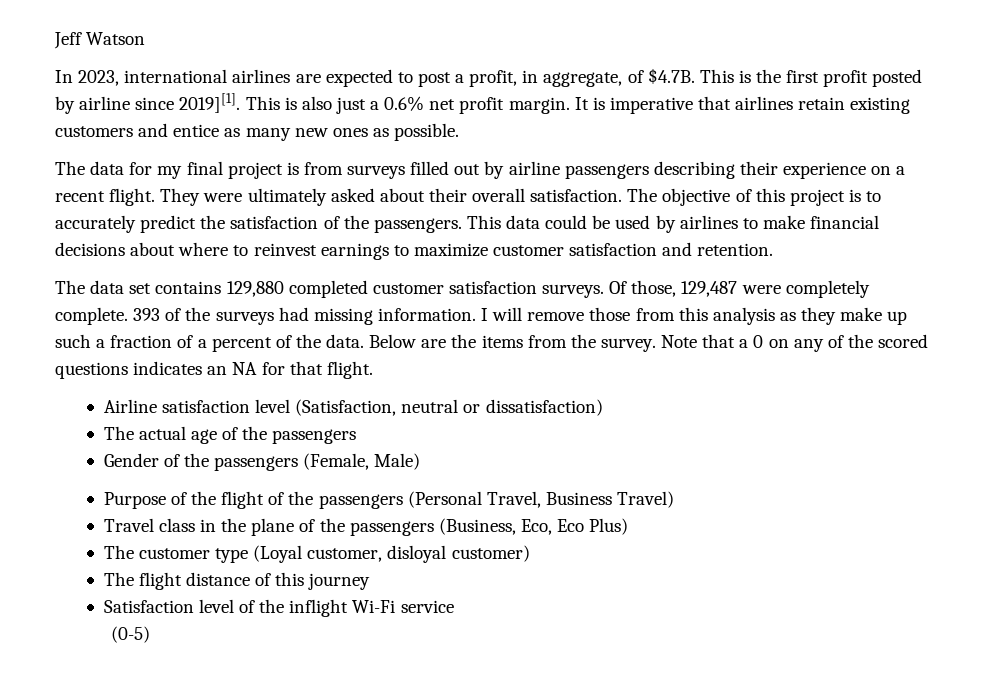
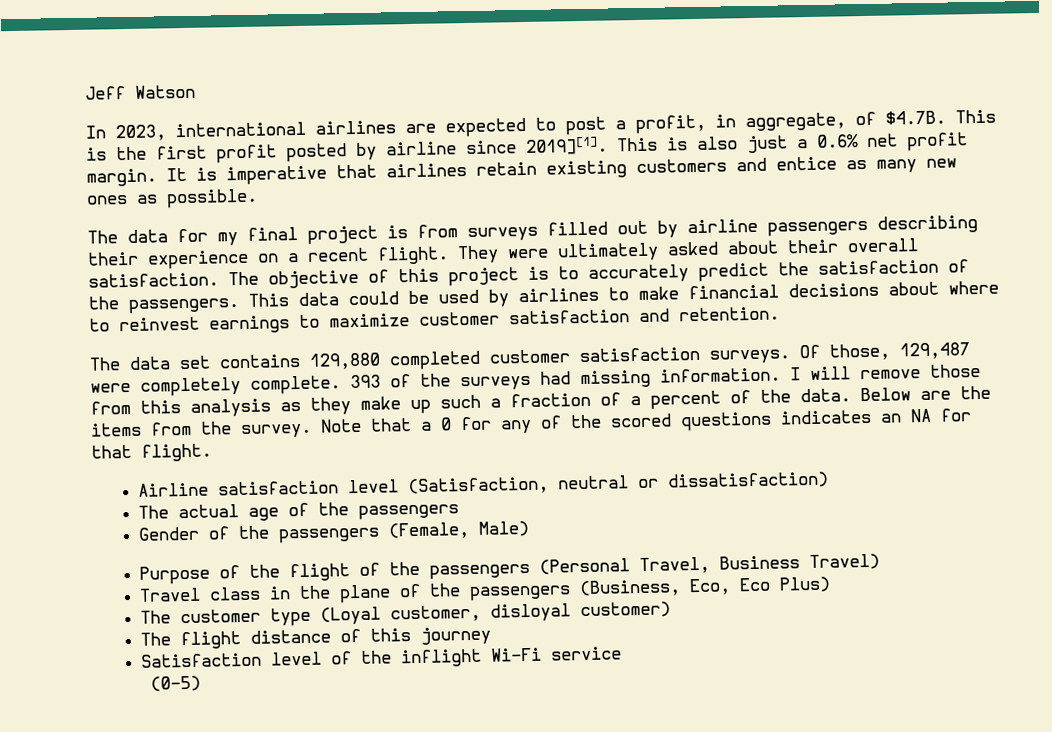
[768,339,789,348] on -> [460,416,492,431] for

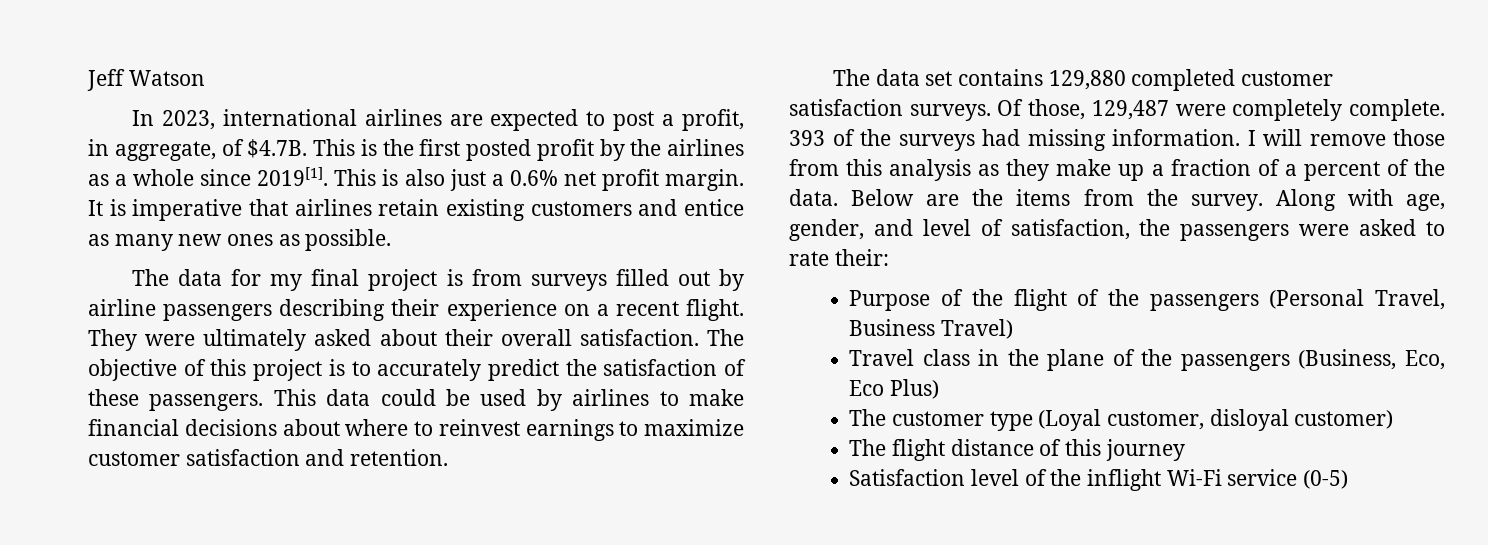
[216,136,608,164] profit posted by airline since 2019][1]. -> [466,139,744,161] [88,167,329,186] posted profit by the airlines as a whole since 2019[1].
[88,296,119,310] the -> [88,389,139,406] these
[440,394,481,409] such -> (1145, 172) none
[320,408,972,434] [91,443,212,462] [138,471,830,497] [138,502,460,521] [138,520,530,544] Note that a 0 for any of the scored questions indicates an NA for that flight. // Airline satisfaction level (Satisfaction, neutral or dissatisfaction) // The actual age of the passengers // Gender of the passengers (Female, Male) -> [1275,189,1445,211] [789,219,1445,241] [789,249,889,266] Along with age, gender, and level of satisfaction, the passengers were asked to rate their:
(623, 653) // -> (1298, 477) none

